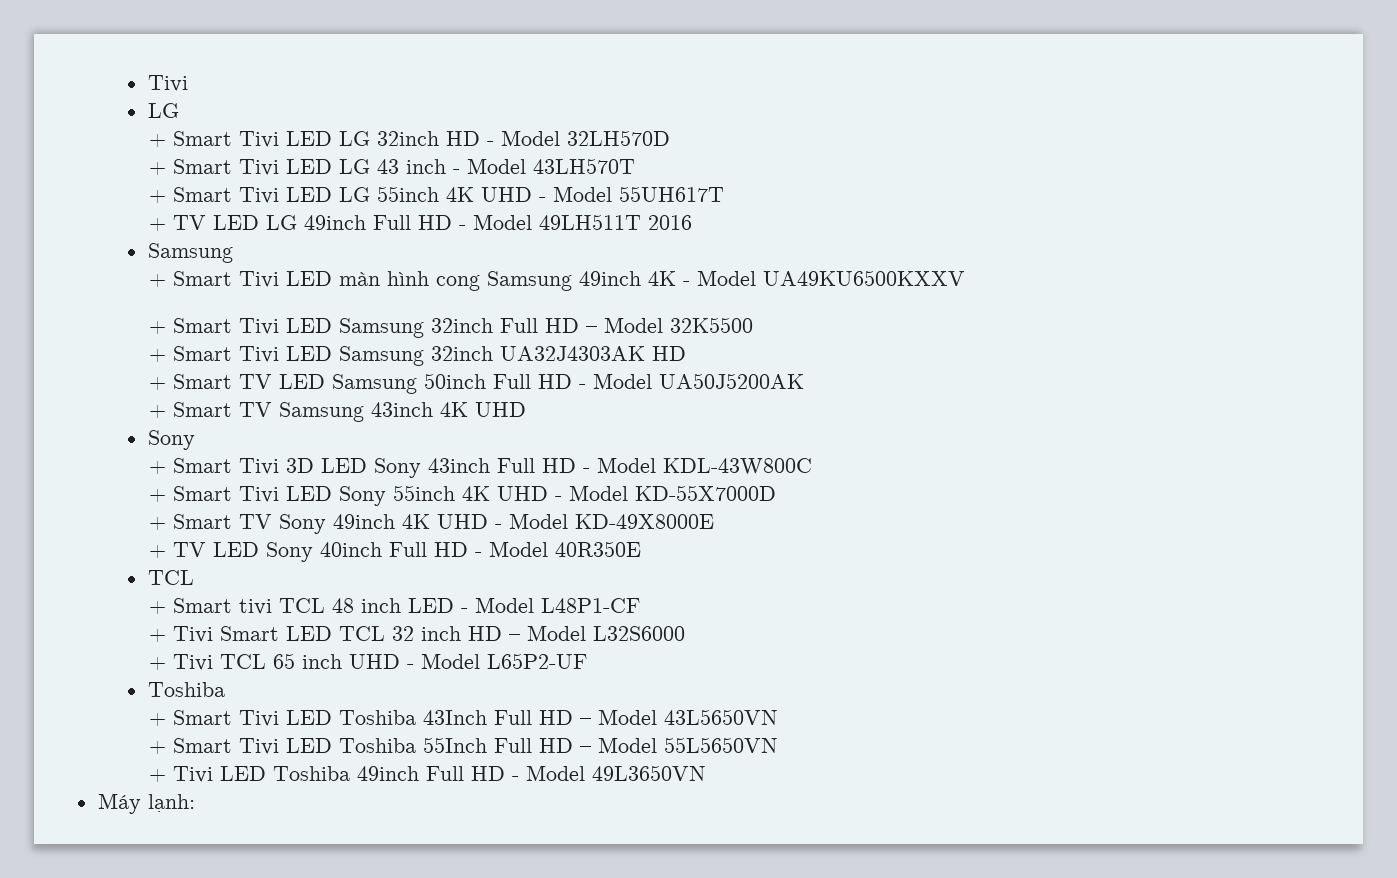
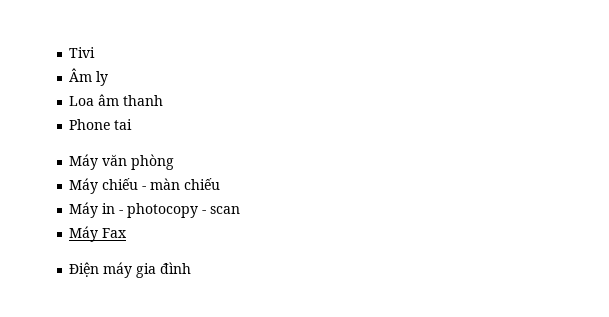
[147,103,179,118] [149,130,671,148] [149,158,636,176] [149,186,725,204] [149,214,693,231] [147,243,233,263] [149,270,966,291] [149,317,754,338] [149,346,687,366] [149,373,805,394] [149,402,527,422] [147,430,195,450] [149,457,813,478] [149,485,777,506] [149,513,715,534] [149,541,642,562] [147,570,194,585] [149,597,641,615] [149,625,686,643] [149,653,588,671] [147,682,225,697] [149,709,779,727] [149,737,779,755] [149,765,707,783] [97,793,195,814] LG // + Smart Tivi LED LG 32inch HD - Model 32LH570D // + Smart Tivi LED LG 43 inch - Model 43LH570T // + Smart Tivi LED LG 55inch 4K UHD - Model 55UH617T // + TV LED LG 49inch Full HD - Model 49LH511T 2016 // Samsung // + Smart Tivi LED màn hình cong Samsung 49inch 4K - Model UA49KU6500KXXV // + Smart Tivi LED Samsung 32inch Full HD – Model 32K5500 // + Smart Tivi LED Samsung 32inch UA32J4303AK HD // + Smart TV LED Samsung 50inch Full HD - Model UA50J5200AK // + Smart TV Samsung 43inch 4K UHD // Sony // + Smart Tivi 3D LED Sony 43inch Full HD - Model KDL-43W800C // + Smart Tivi LED Sony 55inch 4K UHD - Model KD-55X7000D // + Smart TV Sony 49inch 4K UHD - Model KD-49X8000E // + TV LED Sony 40inch Full HD - Model 40R350E // TCL // + Smart tivi TCL 48 inch LED - Model L48P1-CF // + Tivi Smart LED TCL 32 inch HD – Model L32S6000 // + Tivi TCL 65 inch UHD - Model L65P2-UF // Toshiba // + Smart Tivi LED Toshiba 43Inch Full HD – Model 43L5650VN // + Smart Tivi LED Toshiba 55Inch Full HD – Model 55L5650VN // + Tivi LED Toshiba 49inch Full HD - Model 49L3650VN // Máy lạnh: -> [69,68,109,86] [69,94,164,106] [69,119,133,130] [69,154,175,170] [69,178,221,194] [69,202,241,218] [69,226,128,242] [69,262,192,278] Âm ly // Loa âm thanh // Phone tai // Máy văn phòng // Máy chiếu - màn chiếu // Máy in - photocopy - scan // Máy Fax // Điện máy gia đình

